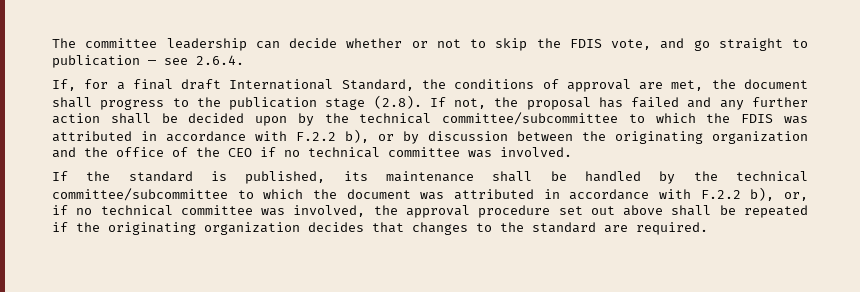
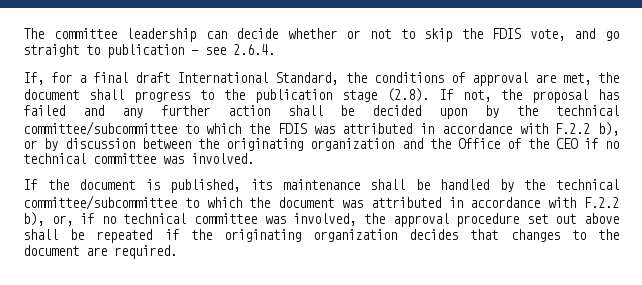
[116,147,164,157] office -> [457,138,500,149] Office
[128,171,193,182] standard -> [79,179,136,190] document
[532,222,596,233] standard -> [23,245,79,256] document

